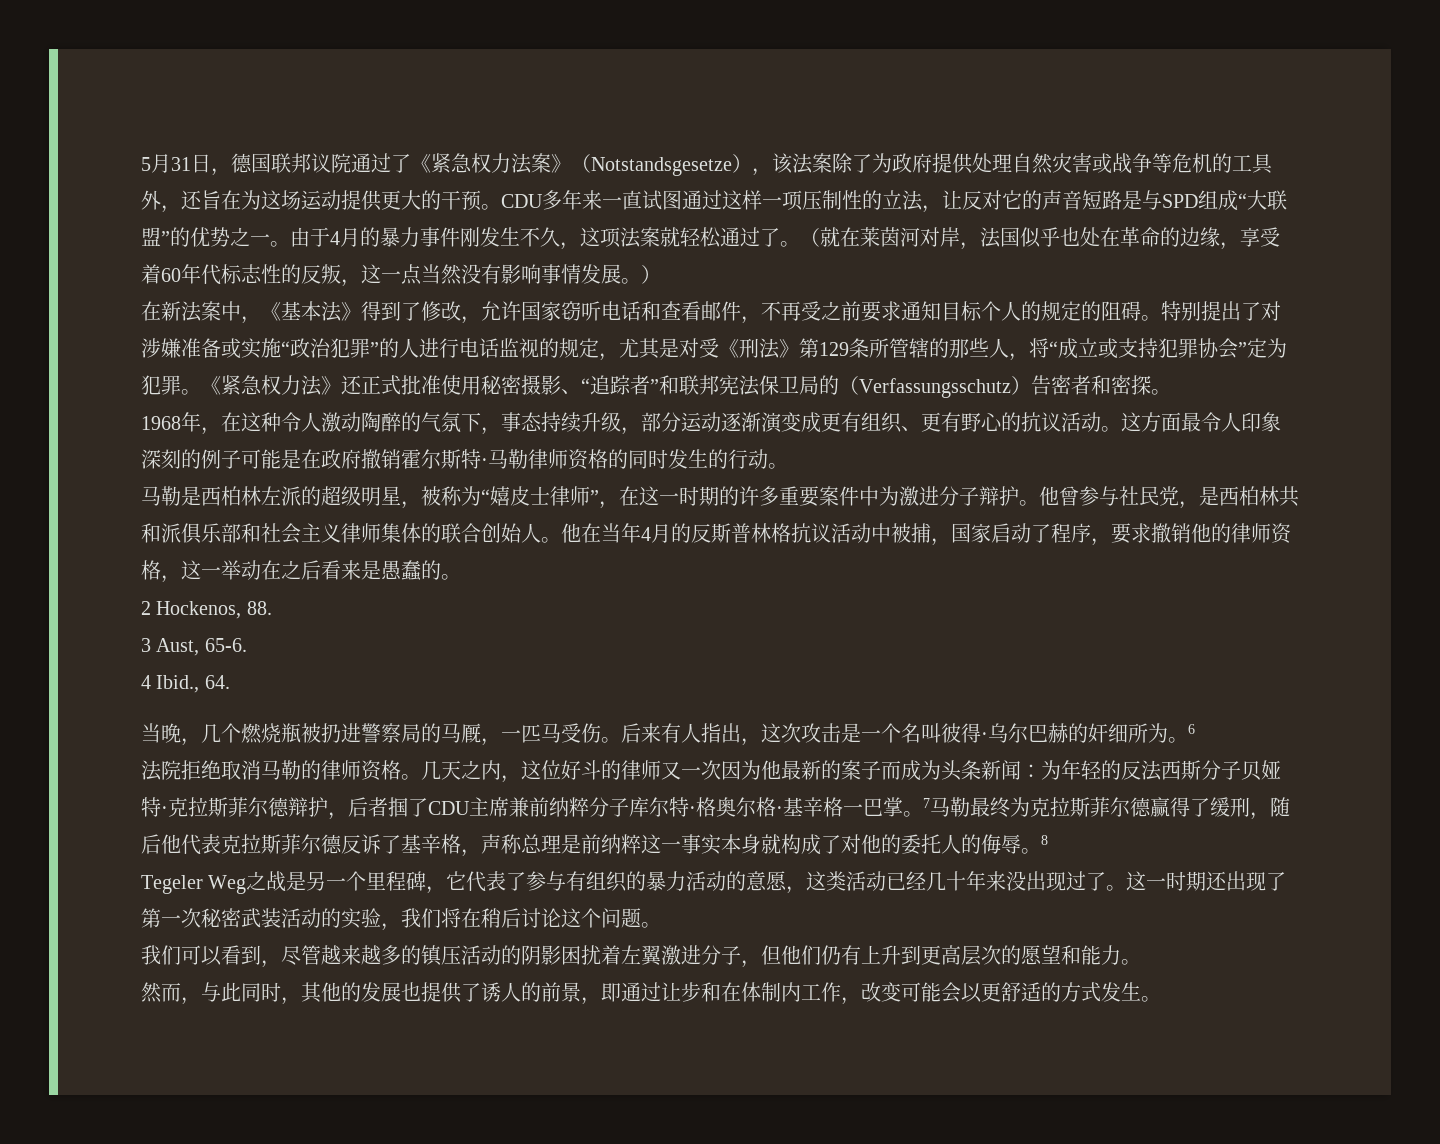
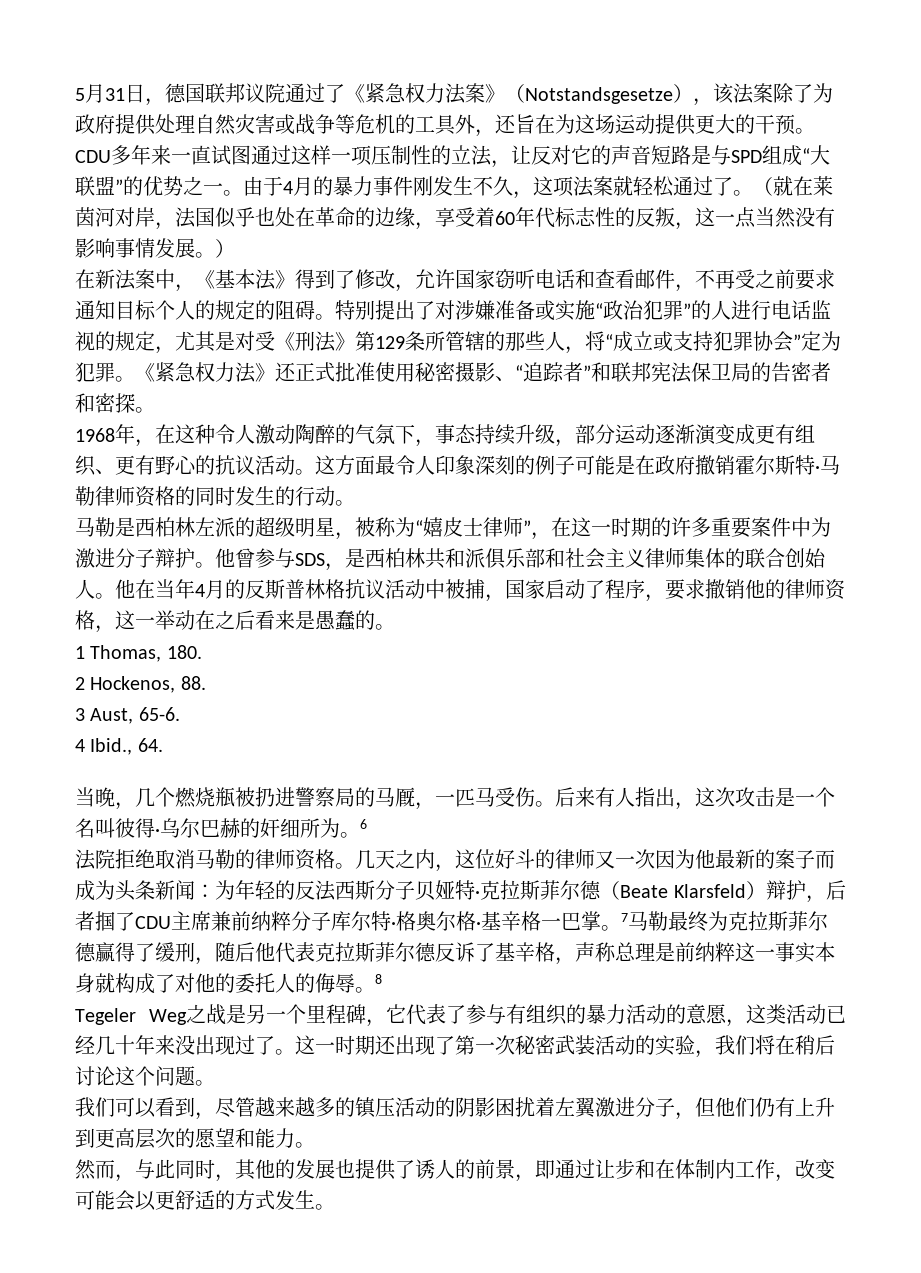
[839,376,1031,398] （Verfassungsschutz） -> (771, 372) none
[1119,486,1179,506] 社民党 -> [295,553,325,566] SDS
(461, 577) none -> [75,645,202,662] // 1 Thomas, 180.
(289, 807) none -> [600,881,766,900] （Beate Klarsfeld）

